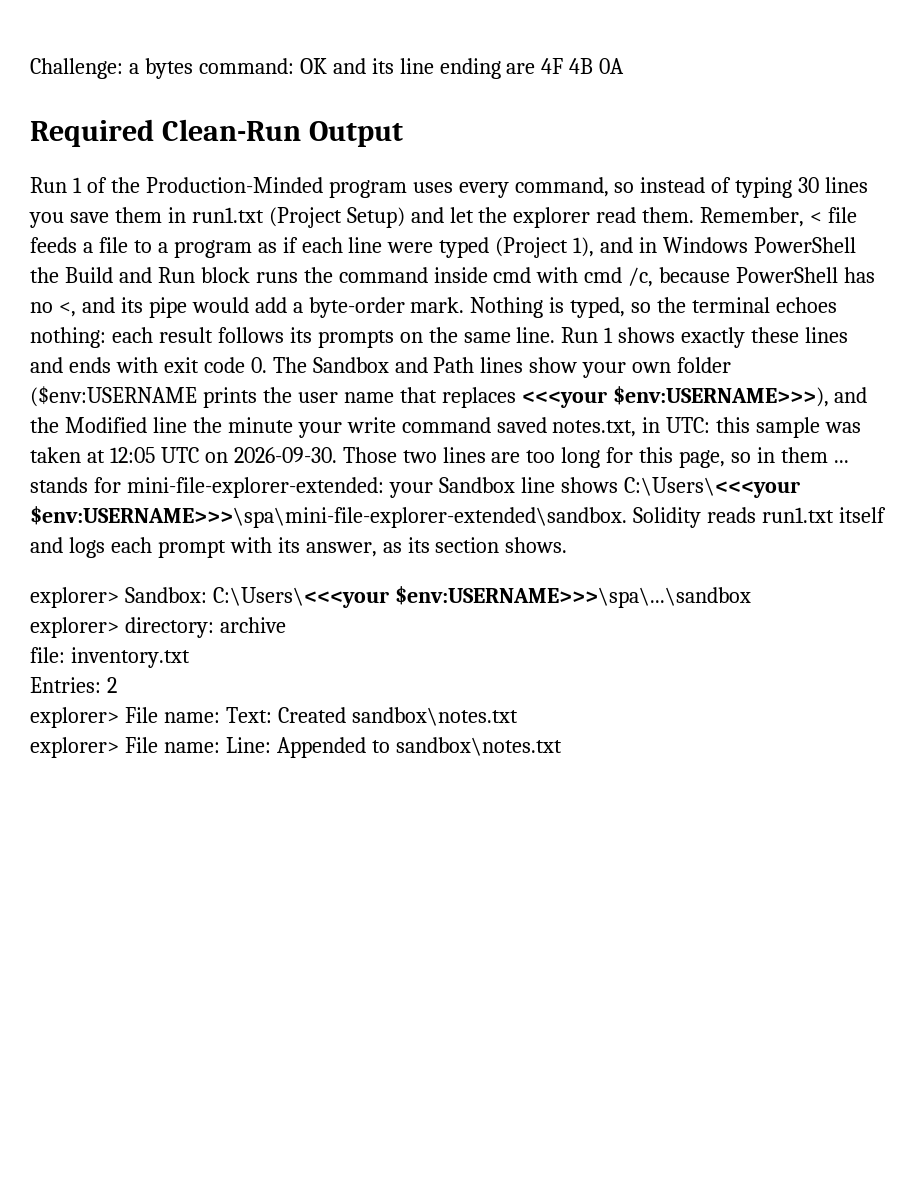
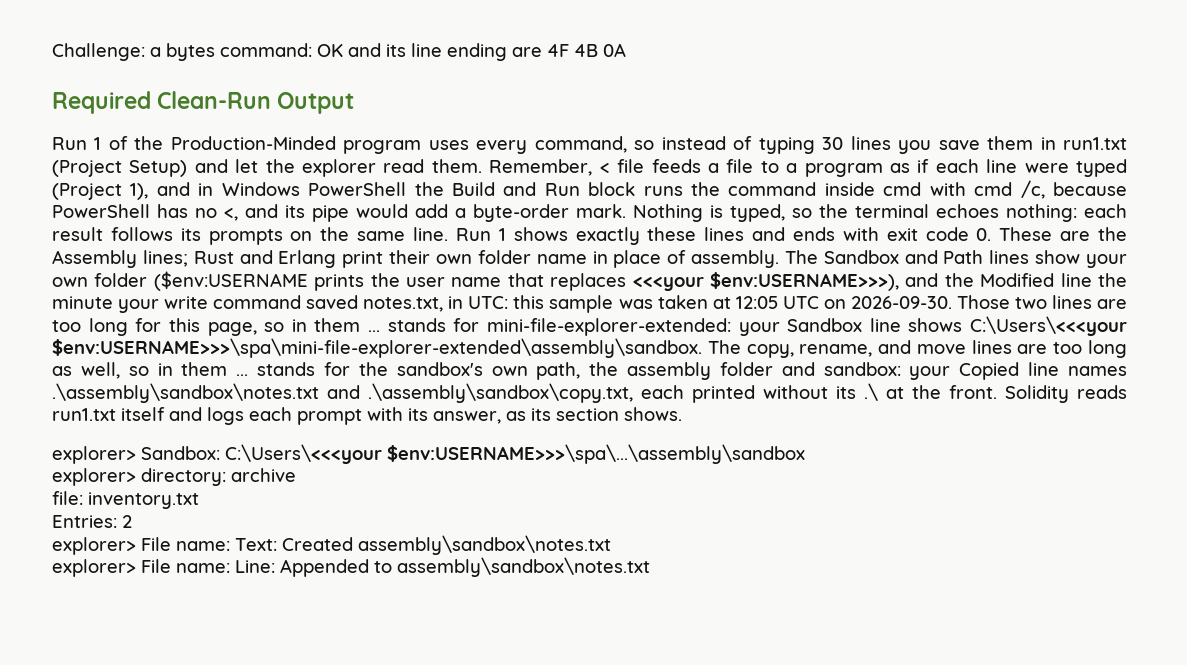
(267, 365) none -> [999,227,1128,241] [52,250,780,268] These are the Assembly lines; Rust and Erlang print their own folder name in place of assembly.
[30,506,627,528] $env:USERNAME>>>\spa\mini-file-explorer-extended\sandbox. -> [52,338,1128,358] [52,362,1128,380] [52,383,997,403] $env:USERNAME>>>\spa\mini-file-explorer-extended\assembly\sandbox. The copy, rename, and move lines are too long as well, so in them ... stands for the sandbox's own path, the assembly folder and sandbox: your Copied line names .\assembly\sandbox\notes.txt and .\assembly\sandbox\copy.txt, each printed without its .\ at the front.
[394,586,751,608] $env:USERNAME>>>\spa\...\sandbox -> [387,444,805,464] $env:USERNAME>>>\spa\...\assembly\sandbox
[351,707,518,726] sandbox\notes.txt -> [358,535,611,555] assembly\sandbox\notes.txt
[395,737,562,756] sandbox\notes.txt -> [397,557,650,577] assembly\sandbox\notes.txt

